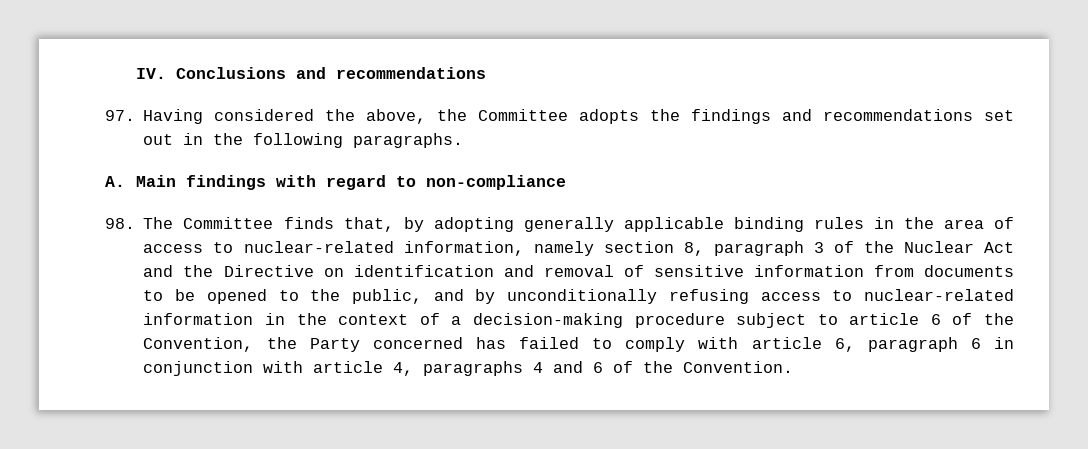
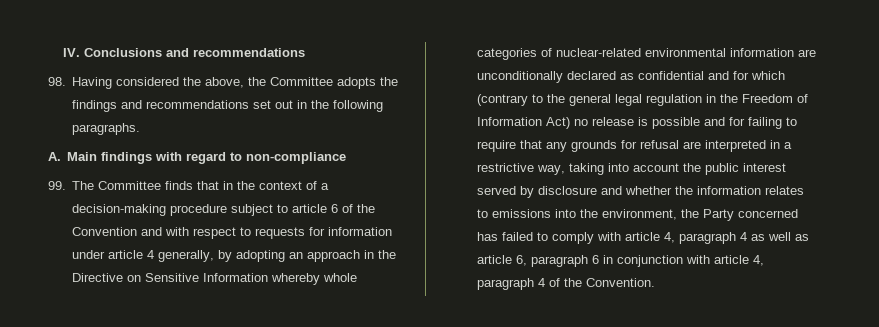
[105,110,136,121] 97. -> [47,77,66,86] 98.
[105,218,136,229] 98. -> [47,181,66,190] 99.
[343,217,1015,232] [143,241,1014,256] [143,265,1014,277] [143,289,1015,304] [143,313,254,325] that, by adopting generally applicable binding rules in the area of access to nuclear-related information, namely section 8, paragraph 3 of the Nuclear Act and the Directive on identification and removal of sensitive information from documents to be opened to the public, and by unconditionally refusing access to nuclear-related information -> [197,181,220,190] that
[143,337,254,352] Convention, -> [72,227,393,239] [72,250,397,262] [72,273,358,285] [477,48,817,60] [477,71,786,83] [477,94,809,106] [477,117,798,129] [477,140,793,152] [477,163,787,175] [477,186,805,198] [477,209,678,220] Convention and with respect to requests for information under article 4 generally, by adopting an approach in the Directive on Sensitive Information whereby whole categories of nuclear-related environmental information are unconditionally declared as confidential and for which (contrary to the general legal regulation in the Freedom of Information Act) no release is possible and for failing to require that any grounds for refusal are interpreted in a restrictive way, taking into account the public interest served by disclosure and whether the information relates to emissions into the environment,
(822, 343) none -> [664,232,810,244] [477,255,513,264] 4, paragraph 4 as well as article
[423,361,604,376] paragraphs 4 and 6 -> [477,278,546,290] paragraph 4

